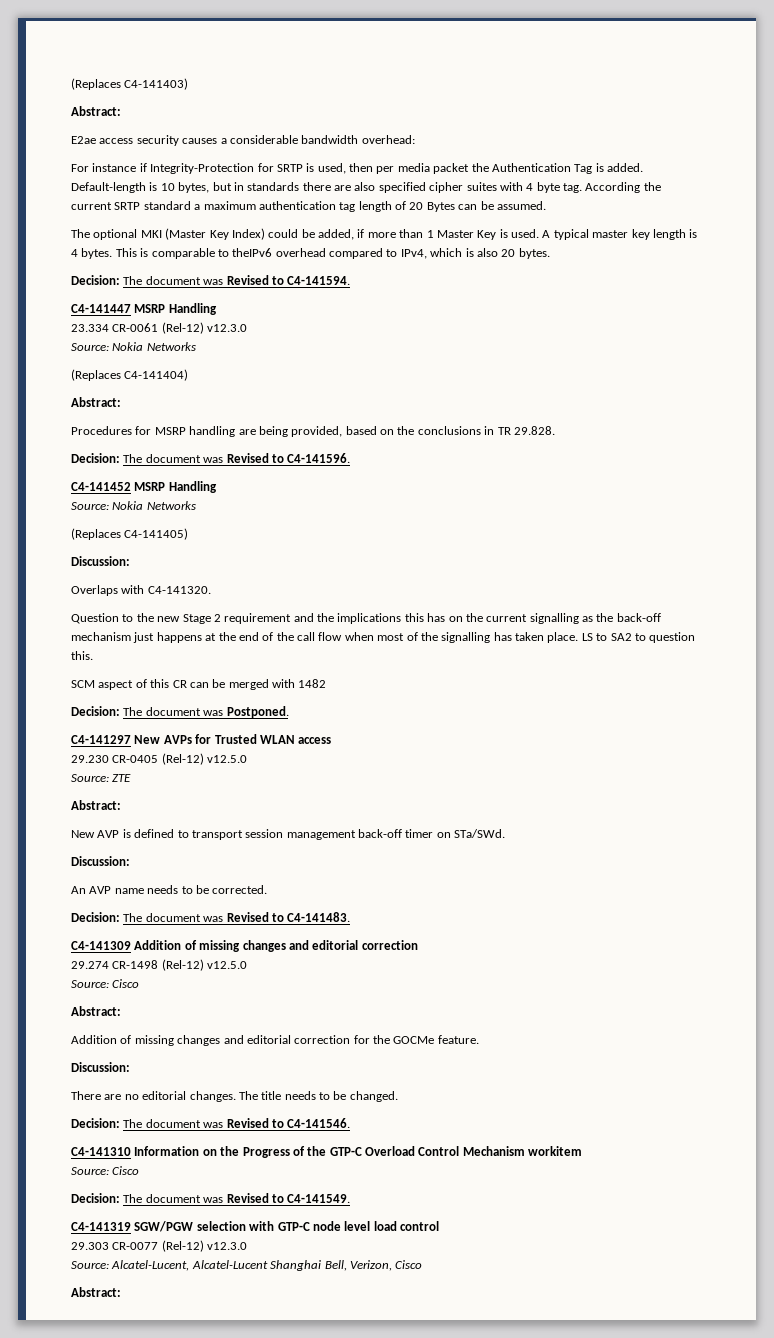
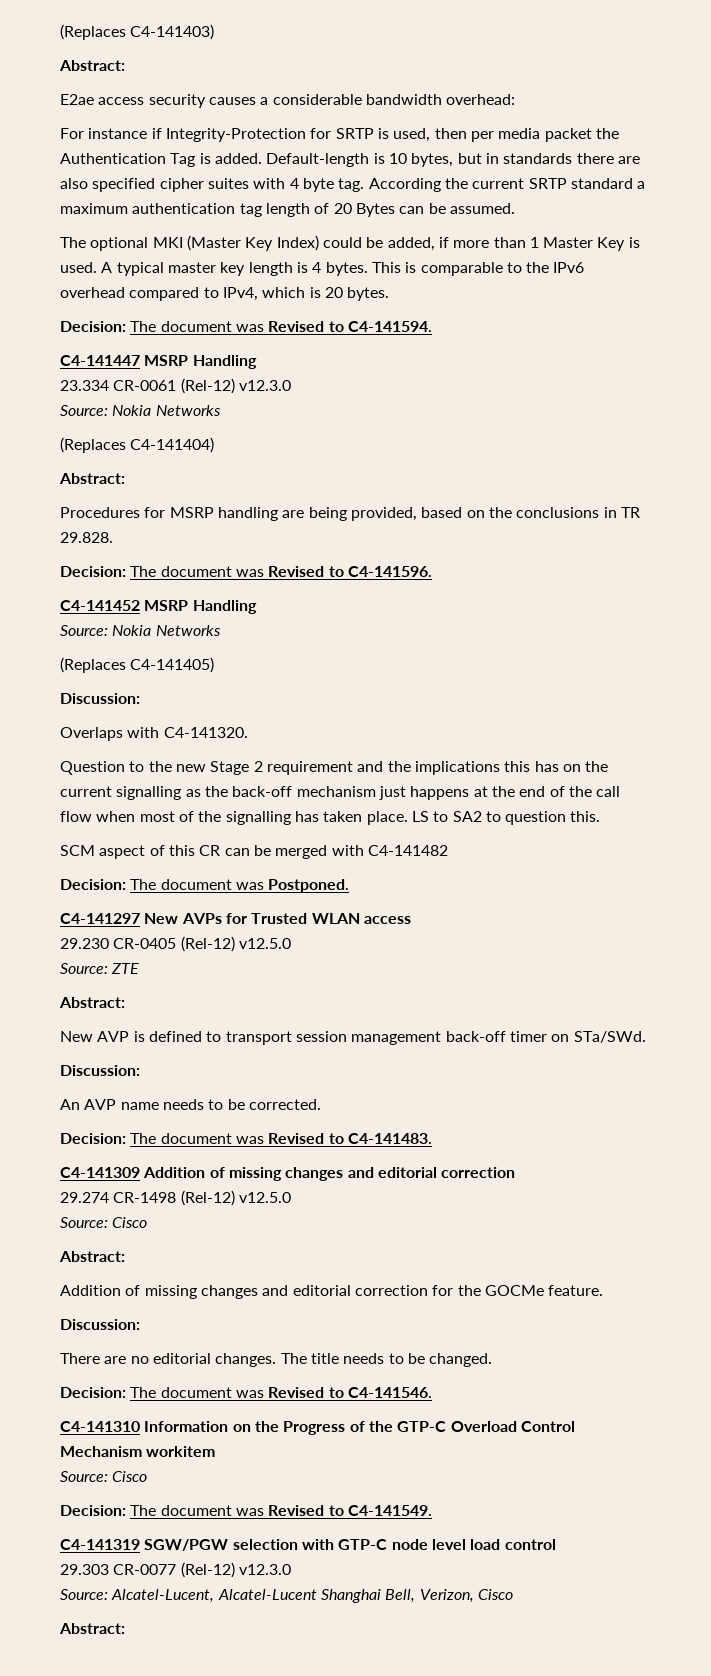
[232,248,273,257] theIPv6 -> [526,262,585,273] the IPv6
[476,248,498,257] also -> (321, 292) none
[298,679,327,688] 1482 -> [367,845,448,856] C4-141482

